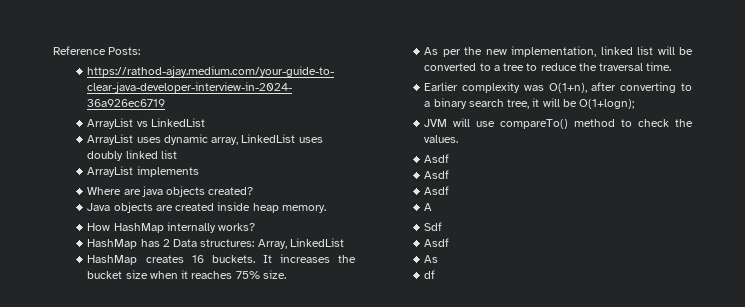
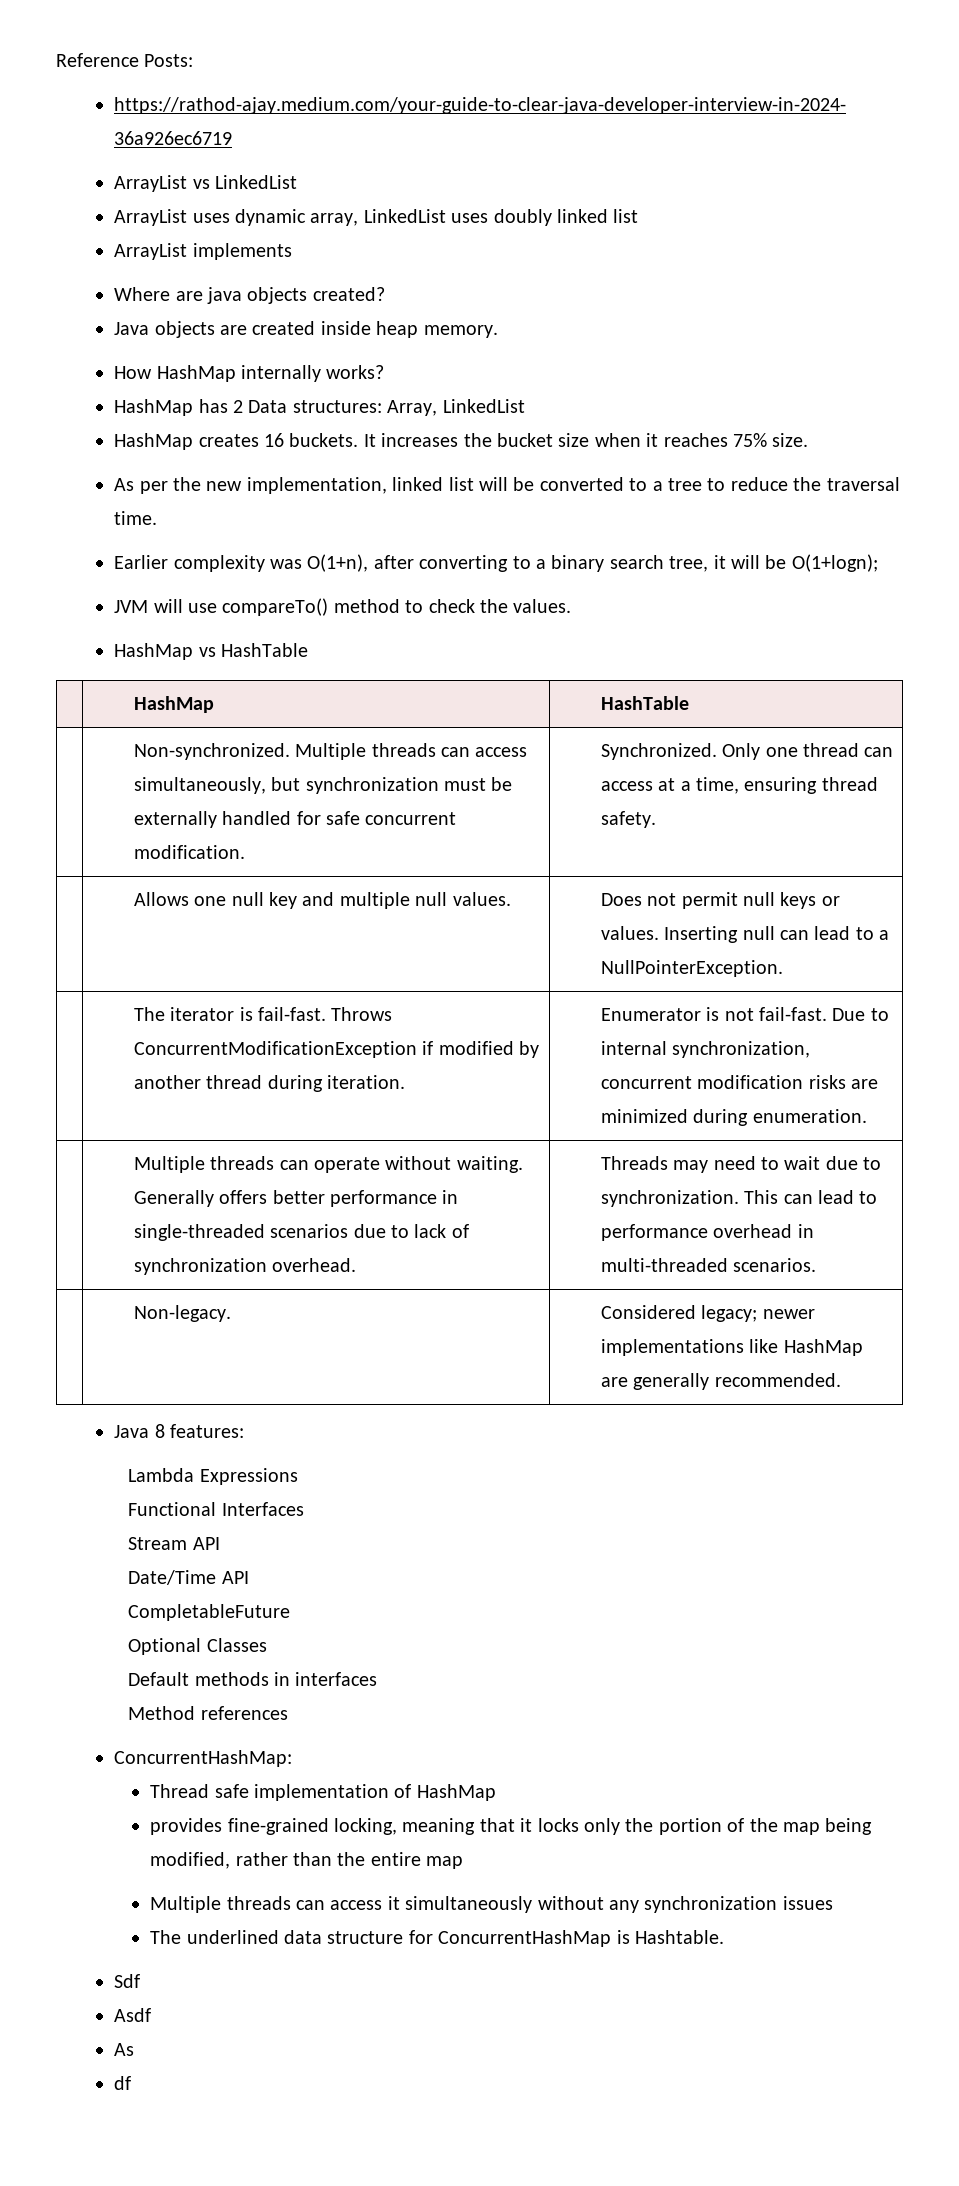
[424,154,450,163] [424,170,450,179] [424,186,450,195] [424,203,433,211] Asdf // Asdf // Asdf // A -> [114,643,308,660] [133,696,214,713] [600,696,689,710] [133,743,528,760] [133,777,513,794] [133,811,457,828] [133,845,245,859] [600,743,894,760] [600,777,878,794] [600,811,656,828] [133,892,511,909] [600,892,840,909] [600,926,890,943] [600,960,783,977] [133,1007,393,1021] [133,1041,540,1058] [133,1075,406,1092] [600,1007,889,1021] [600,1041,811,1058] [600,1075,879,1089] [600,1109,867,1126] [133,1156,523,1173] [133,1190,459,1207] [133,1224,469,1241] [133,1258,357,1275] [600,1156,882,1173] [600,1190,878,1207] [600,1224,814,1241] [600,1258,817,1272] [133,1305,231,1322] [600,1305,815,1322] [600,1339,863,1356] [600,1373,841,1390] [114,1424,244,1438] [128,1468,298,1485] [128,1502,304,1516] [128,1537,220,1550] [128,1570,249,1585] [128,1604,291,1621] [128,1638,267,1655] [128,1672,378,1686] [128,1706,288,1720] [114,1750,293,1767] [150,1784,496,1801] [150,1818,873,1835] [150,1852,464,1869] [150,1896,833,1913] [150,1930,725,1947] HashMap vs HashTable // | HashMap | HashTable // | Non-synchronized. Multiple threads can access simultaneously, but synchronization must be externally handled for safe concurrent modification. | Synchronized. Only one thread can access at a time, ensuring thread safety. // | Allows one null key and multiple null values. | Does not permit null keys or values. Inserting null can lead to a NullPointerException. // | The iterator is fail-fast. Throws ConcurrentModificationException if modified by another thread during iteration. | Enumerator is not fail-fast. Due to internal synchronization, concurrent modification risks are minimized during enumeration. // | Multiple threads can operate without waiting. Generally offers better performance in single-threaded scenarios due to lack of synchronization overhead. | Threads may need to wait due to synchronization. This can lead to performance overhead in multi-threaded scenarios. // | Non-legacy. | Considered legacy; newer implementations like HashMap are generally recommended. // Java 8 features: // Lambda Expressions // Functional Interfaces // Stream API // Date/Time API // CompletableFuture // Optional Classes // Default methods in interfaces // Method references // ConcurrentHashMap: // Thread safe implementation of HashMap // provides fine-grained locking, meaning that it locks only the portion of the map being modified, rather than the entire map // Multiple threads can access it simultaneously without any synchronization issues // The underlined data structure for ConcurrentHashMap is Hashtable.

